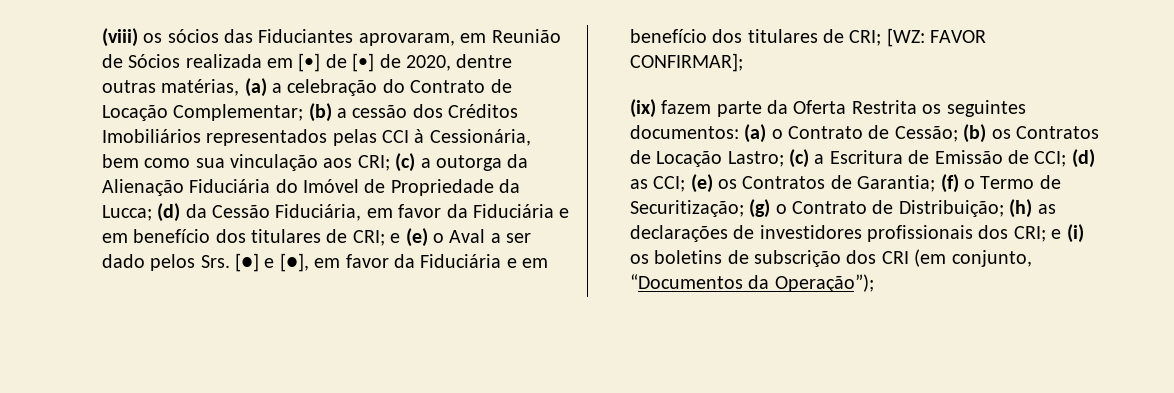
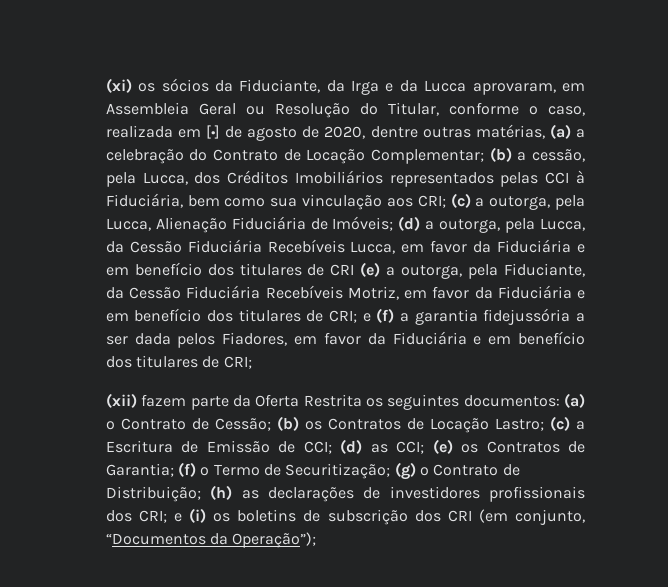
[101,28,138,47] (viii) -> [105,78,132,93] (xi)
[223,29,561,46] [101,54,181,68] das Fiduciantes aprovaram, em Reunião de Sócios -> [214,79,585,95] [105,102,585,118] da Fiduciante, da Irga e da Lucca aprovaram, em Assembleia Geral ou Resolução do Titular, conforme o caso,
[352,53,375,72] [•] -> [247,127,298,141] agosto
[352,105,408,118] cessão -> [532,149,585,162] [105,172,188,187] cessão, pela Lucca,
[429,129,531,146] Cessionária, -> [105,193,183,208] Fiduciária,
[435,154,529,171] [101,179,521,196] [101,203,362,222] outorga da Alienação Fiduciária do Imóvel de Propriedade da Lucca; (d) da Cessão Fiduciária, -> [489,195,585,210] [105,216,585,233] [105,239,585,254] [105,262,585,279] [105,285,399,300] outorga, pela Lucca, Alienação Fiduciária de Imóveis; (d) a outorga, pela Lucca, da Cessão Fiduciária Recebíveis Lucca, em favor da Fiduciária e em benefício dos titulares de CRI (e) a outorga, pela Fiduciante, da Cessão Fiduciária Recebíveis Motriz,
[405,228,532,247] [101,253,309,272] (e) o Aval a ser dado pelos Srs. [●] e [●], -> [376,308,585,325] [105,332,288,348] (f) a garantia fidejussória a ser dada pelos Fiadores,
[886,28,987,47] [629,53,743,72] [629,99,656,118] [WZ: FAVOR CONFIRMAR]; // (ix) -> [105,393,137,408] // (xii)

